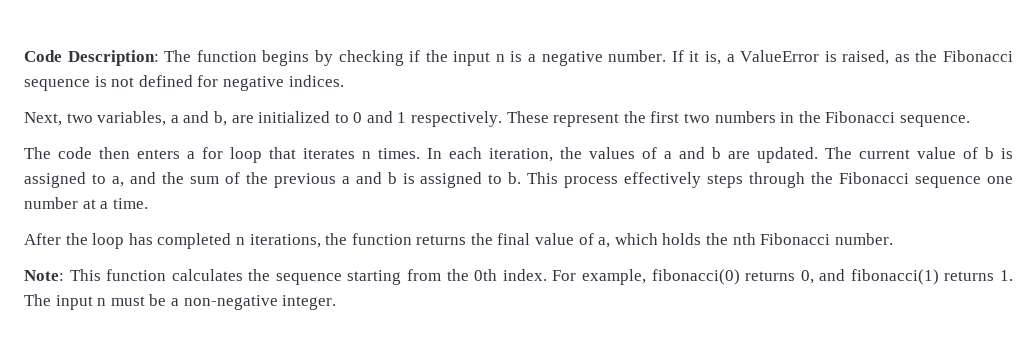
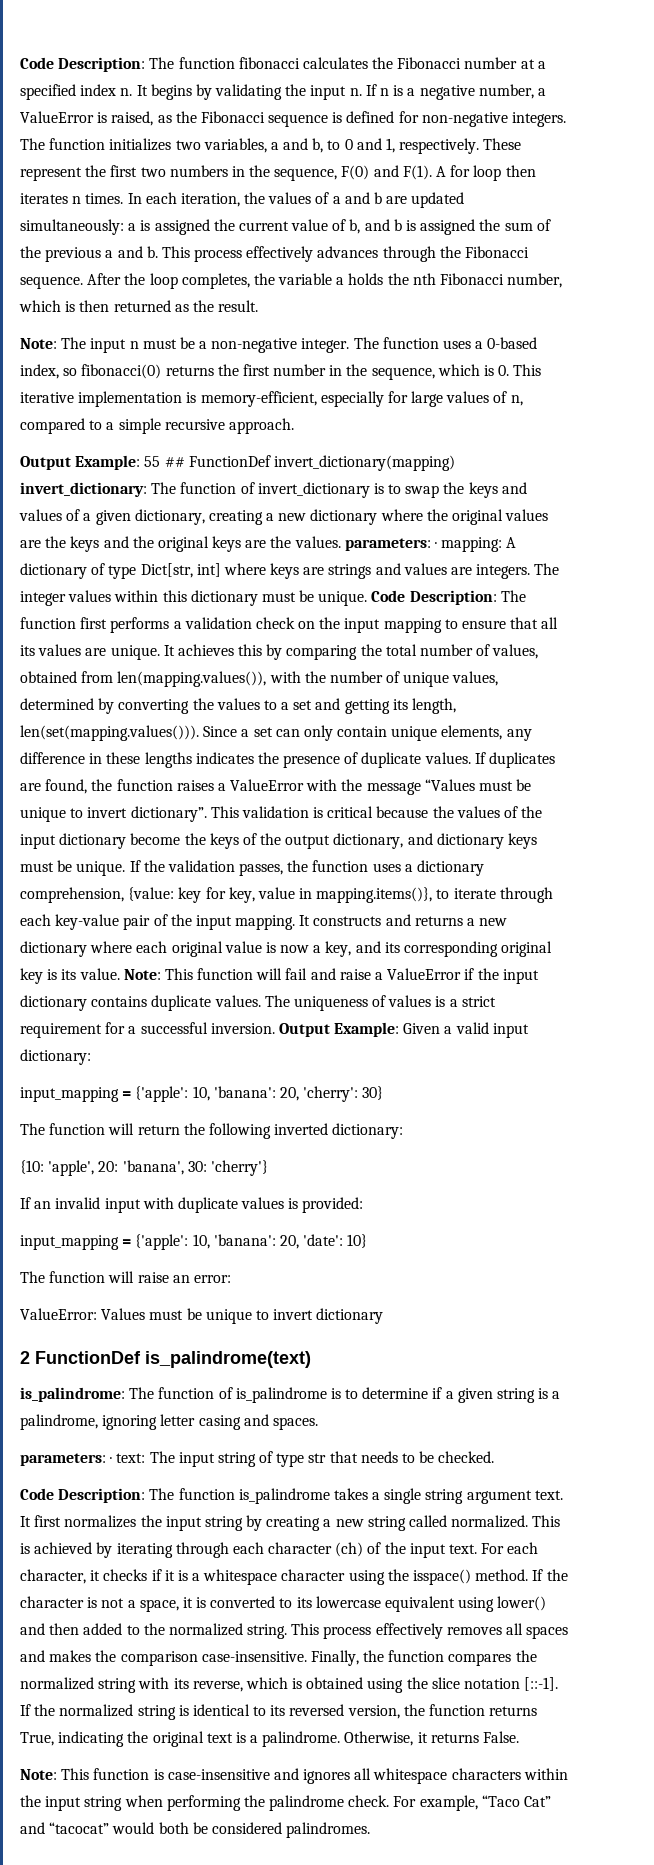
[24,50,721,66] Code Description: The function begins by checking if the input n is a negative number. If it is, -> [20,57,546,72] [20,84,534,100] Code Description: The function fibonacci calculates the Fibonacci number at a specified index n. It begins by validating the input n. If n is a negative number,
[111,77,135,87] not -> (343, 117) none
[222,75,344,91] [24,112,62,126] negative indices. // Next, -> [421,112,567,127] [20,138,172,151] non-negative integers. The function initializes
[231,111,331,123] are initialized -> (324, 145) none
[397,112,407,123] 1 -> [386,138,396,153] 1,
[825,111,970,127] [24,147,195,159] Fibonacci sequence. // The code then enters a -> [274,165,447,181] sequence, F(0) and F(1). A
[269,147,296,159] that -> [505,165,536,177] then
[757,147,852,163] updated. The -> [411,192,465,208] [20,219,235,235] updated simultaneously: a is assigned the
[985,147,1013,159] [24,172,156,188] b is assigned to a, and -> [349,219,476,235] b, and b is assigned
[387,172,503,188] b is assigned to -> (143, 252) none
[707,174,744,188] steps -> [317,246,379,258] advances
[915,176,1014,188] [24,197,148,209] [24,233,893,249] [24,269,1013,285] sequence one number at a time. // After the loop has completed n iterations, the function returns the final value of a, which holds the nth Fibonacci number. // Note: This function calculates the sequence starting from the 0th index. For example, fibonacci(0) returns 0, and fibonacci(1) returns 1. -> [20,273,563,289] [19,300,259,312] [20,338,57,349] sequence. After the loop completes, the variable a holds the nth Fibonacci number, which is then returned as the result. // Note:
(337, 302) none -> [353,337,538,349] [20,364,542,380] [20,391,523,407] [20,418,294,434] [20,455,455,471] [20,482,527,498] [19,509,549,525] [20,536,517,552] [20,563,560,579] [20,590,526,606] [20,617,559,633] [20,644,539,660] [20,671,499,687] [20,698,457,714] [20,725,532,741] [20,752,556,768] [20,779,532,795] [20,806,543,822] [20,833,538,849] [20,860,485,876] [20,887,553,903] [20,914,508,930] [20,941,553,957] [20,968,539,984] [20,995,496,1011] [20,1022,529,1038] [20,1049,91,1065] [20,1086,384,1102] [20,1123,404,1139] [20,1160,268,1176] [20,1197,364,1213] [20,1234,368,1250] [20,1271,231,1283] [20,1308,384,1324] [20,1351,311,1368] [20,1387,561,1403] [20,1414,318,1430] [20,1451,495,1467] [20,1488,563,1504] [20,1515,561,1531] [20,1542,539,1558] [20,1569,568,1585] [20,1596,547,1612] [20,1623,569,1639] [20,1650,537,1666] [20,1677,559,1693] [20,1704,538,1720] [20,1731,520,1747] [20,1768,568,1784] [20,1795,552,1811] [20,1822,371,1838] The function uses a 0-based index, so fibonacci(0) returns the first number in the sequence, which is 0. This iterative implementation is memory-efficient, especially for large values of n, compared to a simple recursive approach. // Output Example: 55 ## FunctionDef invert_dictionary(mapping) invert_dictionary: The function of invert_dictionary is to swap the keys and values of a given dictionary, creating a new dictionary where the original values are the keys and the original keys are the values. parameters: · mapping: A dictionary of type Dict[str, int] where keys are strings and values are integers. The integer values within this dictionary must be unique. Code Description: The function first performs a validation check on the input mapping to ensure that all its values are unique. It achieves this by comparing the total number of values, obtained from len(mapping.values()), with the number of unique values, determined by converting the values to a set and getting its length, len(set(mapping.values())). Since a set can only contain unique elements, any difference in these lengths indicates the presence of duplicate values. If duplicates are found, the function raises a ValueError with the message “Values must be unique to invert dictionary”. This validation is critical because the values of the input dictionary become the keys of the output dictionary, and dictionary keys must be unique. If the validation passes, the function uses a dictionary comprehension, {value: key for key, value in mapping.items()}, to iterate through each key-value pair of the input mapping. It constructs and returns a new dictionary where each original value is now a key, and its corresponding original key is its value. Note: This function will fail and raise a ValueError if the input dictionary contains duplicate values. The uniqueness of values is a strict requirement for a successful inversion. Output Example: Given a valid input dictionary: // input_mapping = {'apple': 10, 'banana': 20, 'cherry': 30} // The function will return the following inverted dictionary: // {10: 'apple', 20: 'banana', 30: 'cherry'} // If an invalid input with duplicate values is provided: // input_mapping = {'apple': 10, 'banana': 20, 'date': 10} // The function will raise an error: // ValueError: Values must be unique to invert dictionary // 2 FunctionDef is_palindrome(text) // is_palindrome: The function of is_palindrome is to determine if a given string is a palindrome, ignoring letter casing and spaces. // parameters: · text: The input string of type str that needs to be checked. // Code Description: The function is_palindrome takes a single string argument text. It first normalizes the input string by creating a new string called normalized. This is achieved by iterating through each character (ch) of the input text. For each character, it checks if it is a whitespace character using the isspace() method. If the character is not a space, it is converted to its lowercase equivalent using lower() and then added to the normalized string. This process effectively removes all spaces and makes the comparison case-insensitive. Finally, the function compares the normalized string with its reverse, which is obtained using the slice notation [::-1]. If the normalized string is identical to its reversed version, the function returns True, indicating the original text is a palindrome. Otherwise, it returns False. // Note: This function is case-insensitive and ignores all whitespace characters within the input string when performing the palindrome check. For example, “Taco Cat” and “tacocat” would both be considered palindromes.

